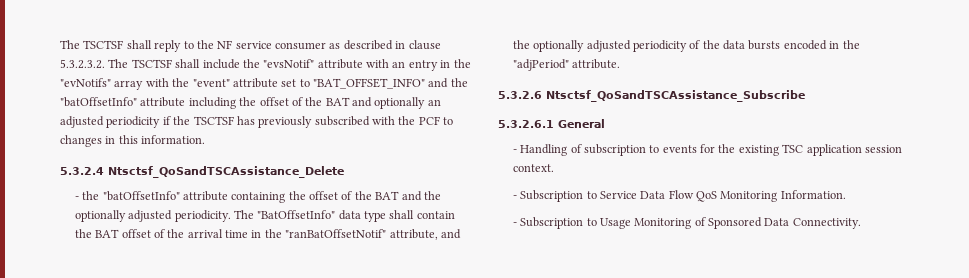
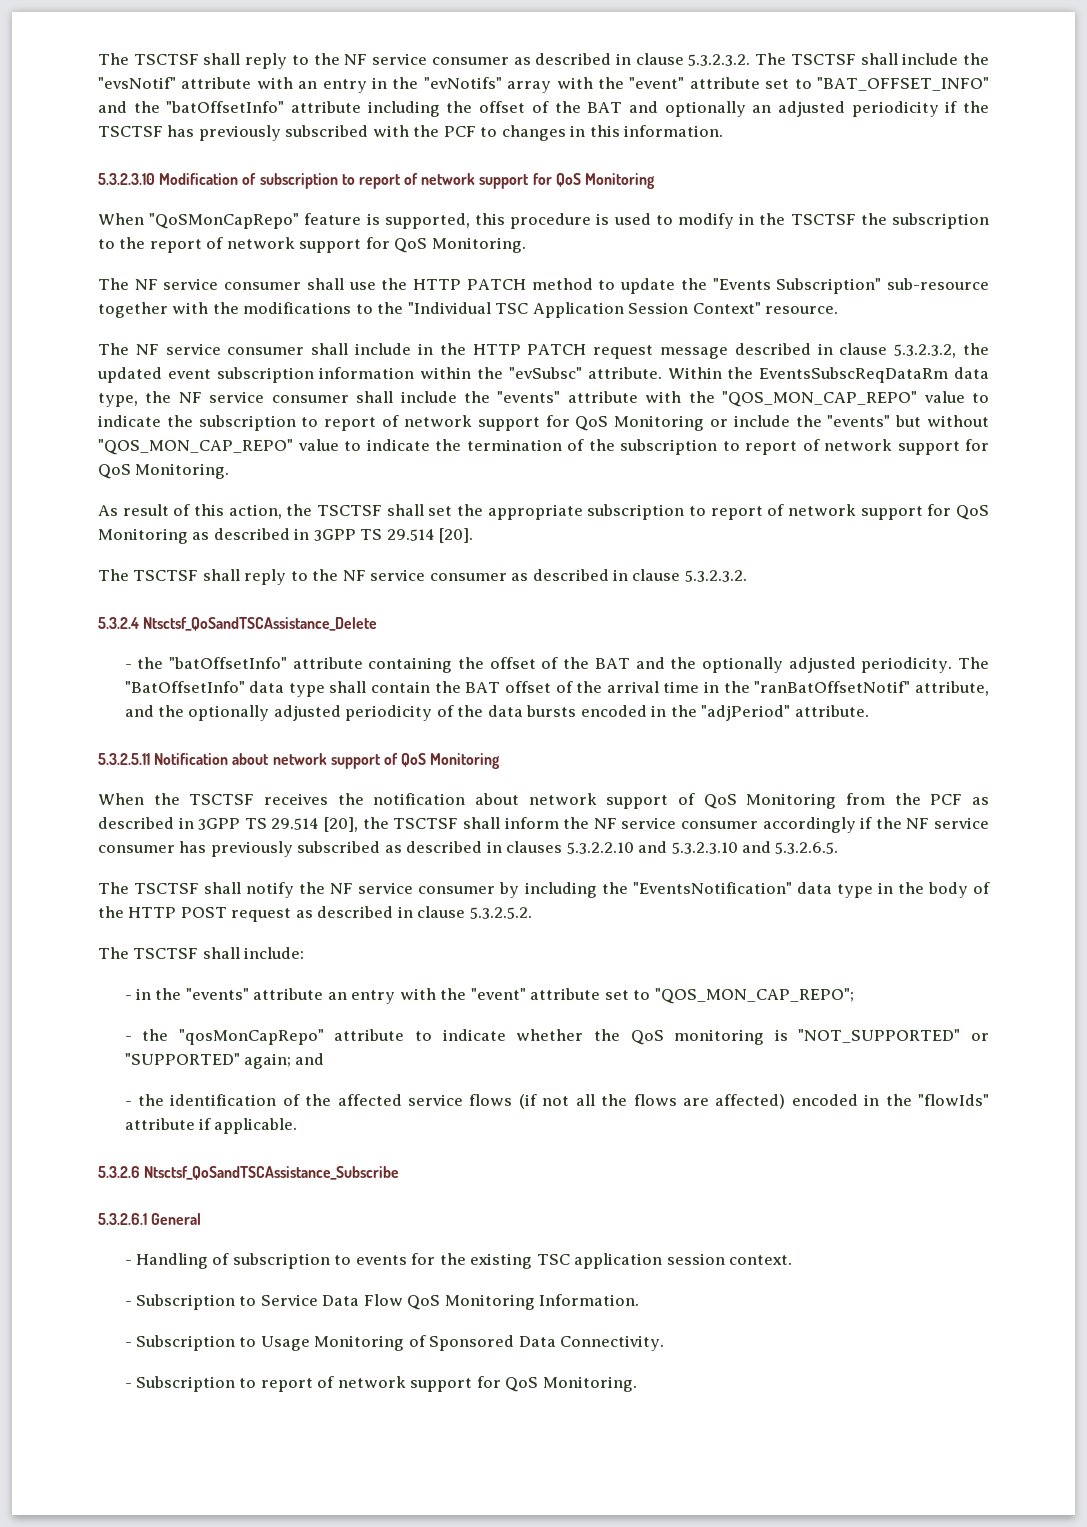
(206, 139) none -> [98,173,656,189] [98,213,990,229] [98,237,526,253] [98,278,990,294] [98,302,839,318] [98,343,989,359] [97,367,990,383] [98,391,990,407] [98,415,989,431] [98,439,989,455] [98,463,230,479] [98,504,989,520] [98,528,474,544] [98,569,747,585] // 5.3.2.3.10 Modification of subscription to report of network support for QoS Monitoring // When "QoSMonCapRepo" feature is supported, this procedure is used to modify in the TSCTSF the subscription to the report of network support for QoS Monitoring. // The NF service consumer shall use the HTTP PATCH method to update the "Events Subscription" sub-resource together with the modifications to the "Individual TSC Application Session Context" resource. // The NF service consumer shall include in the HTTP PATCH request message described in clause 5.3.2.3.2, the updated event subscription information within the "evSubsc" attribute. Within the EventsSubscReqDataRm data type, the NF service consumer shall include the "events" attribute with the "QOS_MON_CAP_REPO" value to indicate the subscription to report of network support for QoS Monitoring or include the "events" but without "QOS_MON_CAP_REPO" value to indicate the termination of the subscription to report of network support for QoS Monitoring. // As result of this action, the TSCTSF shall set the appropriate subscription to report of network support for QoS Monitoring as described in 3GPP TS 29.514 [20]. // The TSCTSF shall reply to the NF service consumer as described in clause 5.3.2.3.2.
(621, 64) none -> [98,753,501,769] [98,793,989,809] [98,817,989,833] [98,841,839,857] [98,882,990,898] [98,906,532,922] [98,947,305,959] [124,988,854,1004] [124,1029,989,1045] [124,1053,325,1069] [124,1094,990,1109] [124,1118,298,1134] // 5.3.2.5.11 Notification about network support of QoS Monitoring // When the TSCTSF receives the notification about network support of QoS Monitoring from the PCF as described in 3GPP TS 29.514 [20], the TSCTSF shall inform the NF service consumer accordingly if the NF service consumer has previously subscribed as described in clauses 5.3.2.2.10 and 5.3.2.3.10 and 5.3.2.6.5. // The TSCTSF shall notify the NF service consumer by including the "EventsNotification" data type in the body of the HTTP POST request as described in clause 5.3.2.5.2. // The TSCTSF shall include: // - in the "events" attribute an entry with the "event" attribute set to "QOS_MON_CAP_REPO"; // - the "qosMonCapRepo" attribute to indicate whether the QoS monitoring is "NOT_SUPPORTED" or "SUPPORTED" again; and // - the identification of the affected service flows (if not all the flows are affected) encoded in the "flowIds" attribute if applicable.
(861, 223) none -> [124,1376,637,1392] // - Subscription to report of network support for QoS Monitoring.

